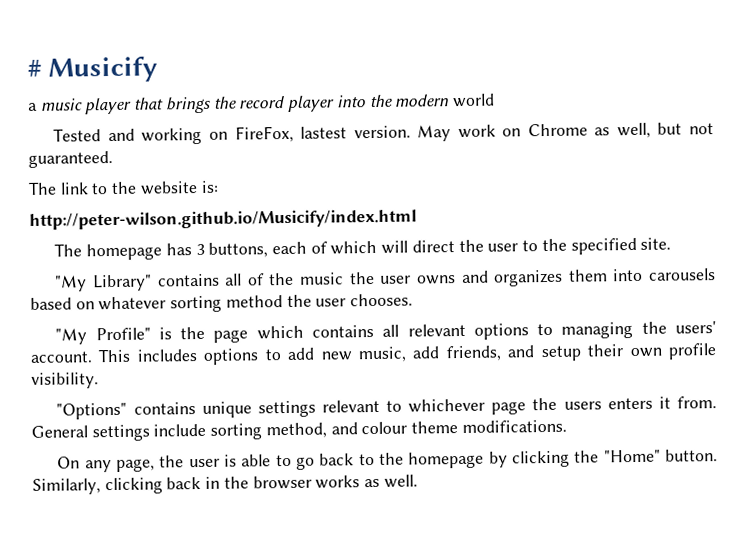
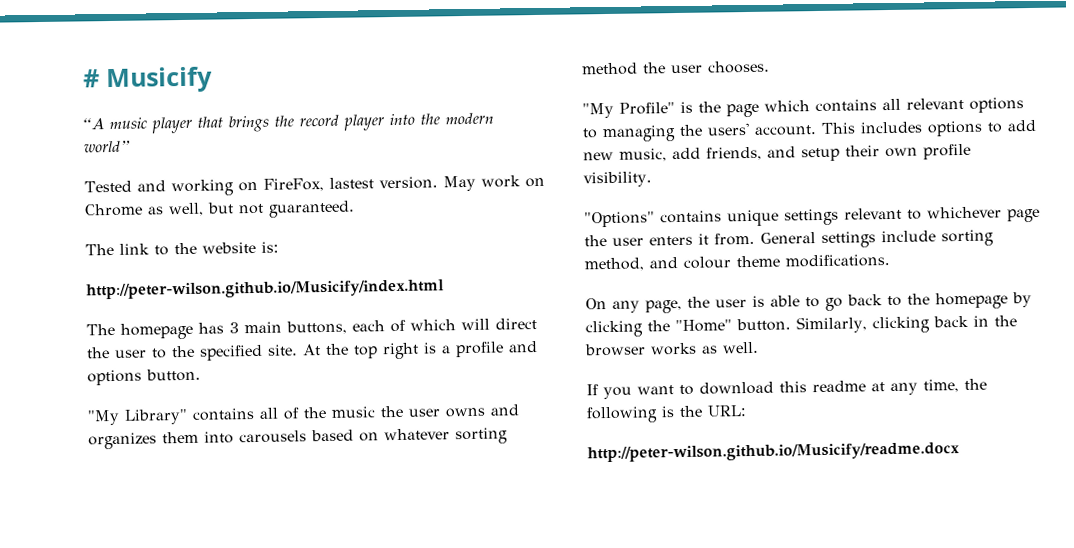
[28,102,38,111] a -> [83,118,104,130] “A
[451,93,495,108] world -> [84,140,131,153] world”
(205, 249) none -> [244,321,282,334] main
(672, 243) none -> [302,341,538,360] [87,368,201,386] At the top right is a profile and options button.
[563,401,602,410] users -> [612,237,644,246] user
(418, 481) none -> [586,378,987,400] [586,405,747,424] [587,442,960,463] // If you want to download this readme at any time, the following is the URL: // http://peter-wilson.github.io/Musicify/readme.docx

